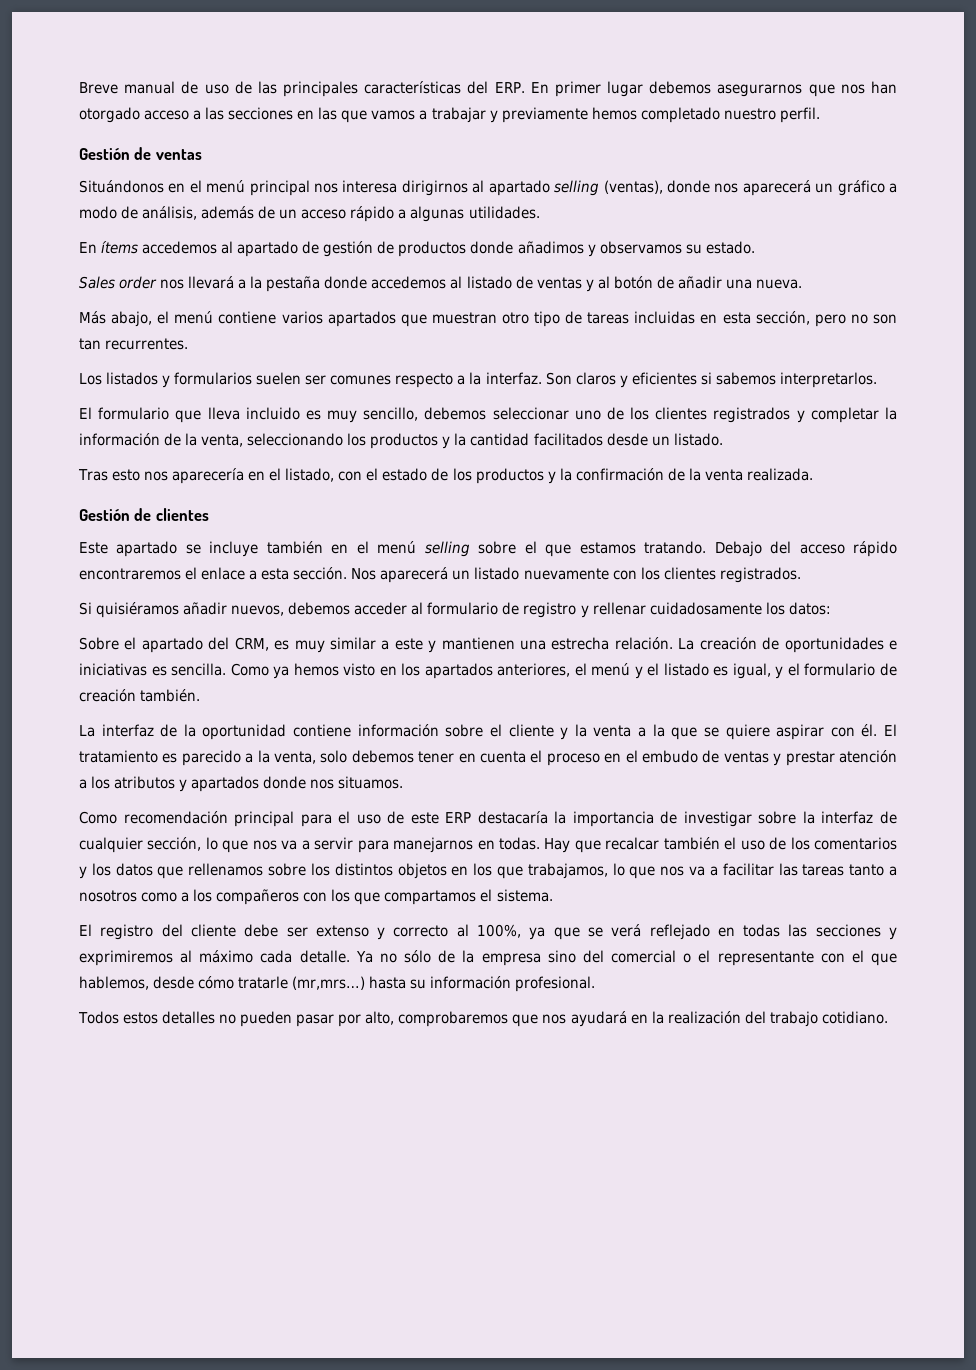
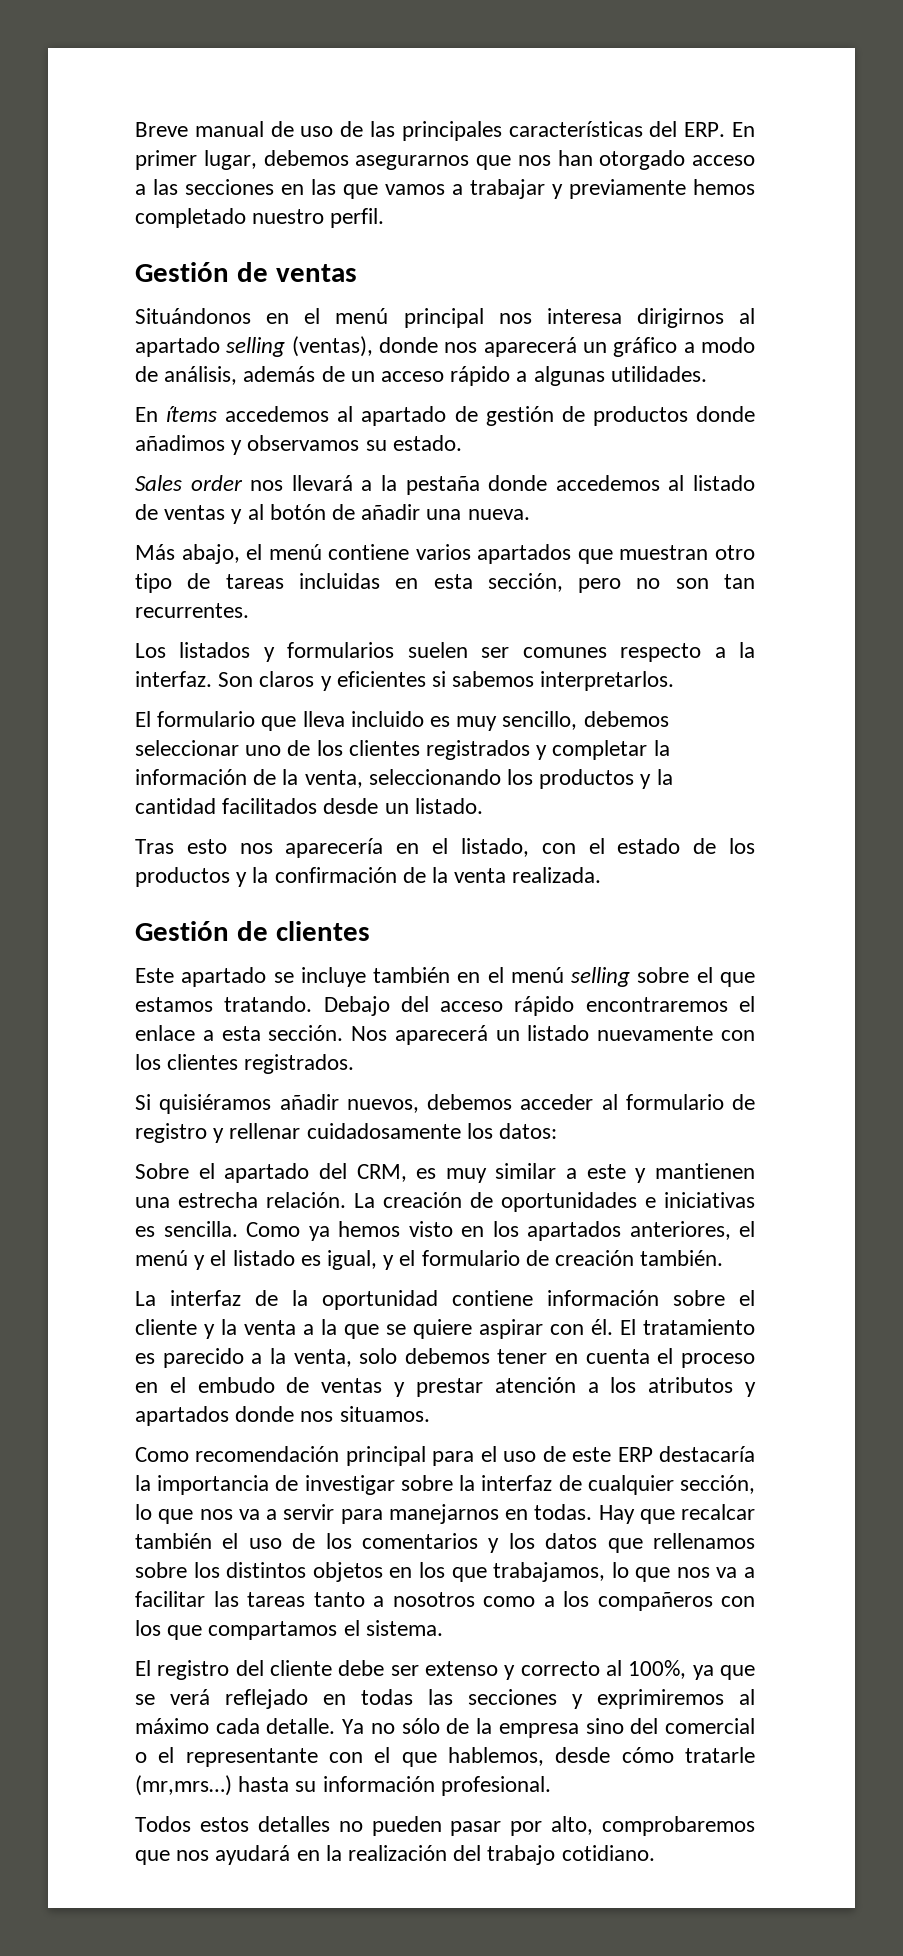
[607,81,644,97] lugar -> [203,150,257,170] lugar,

